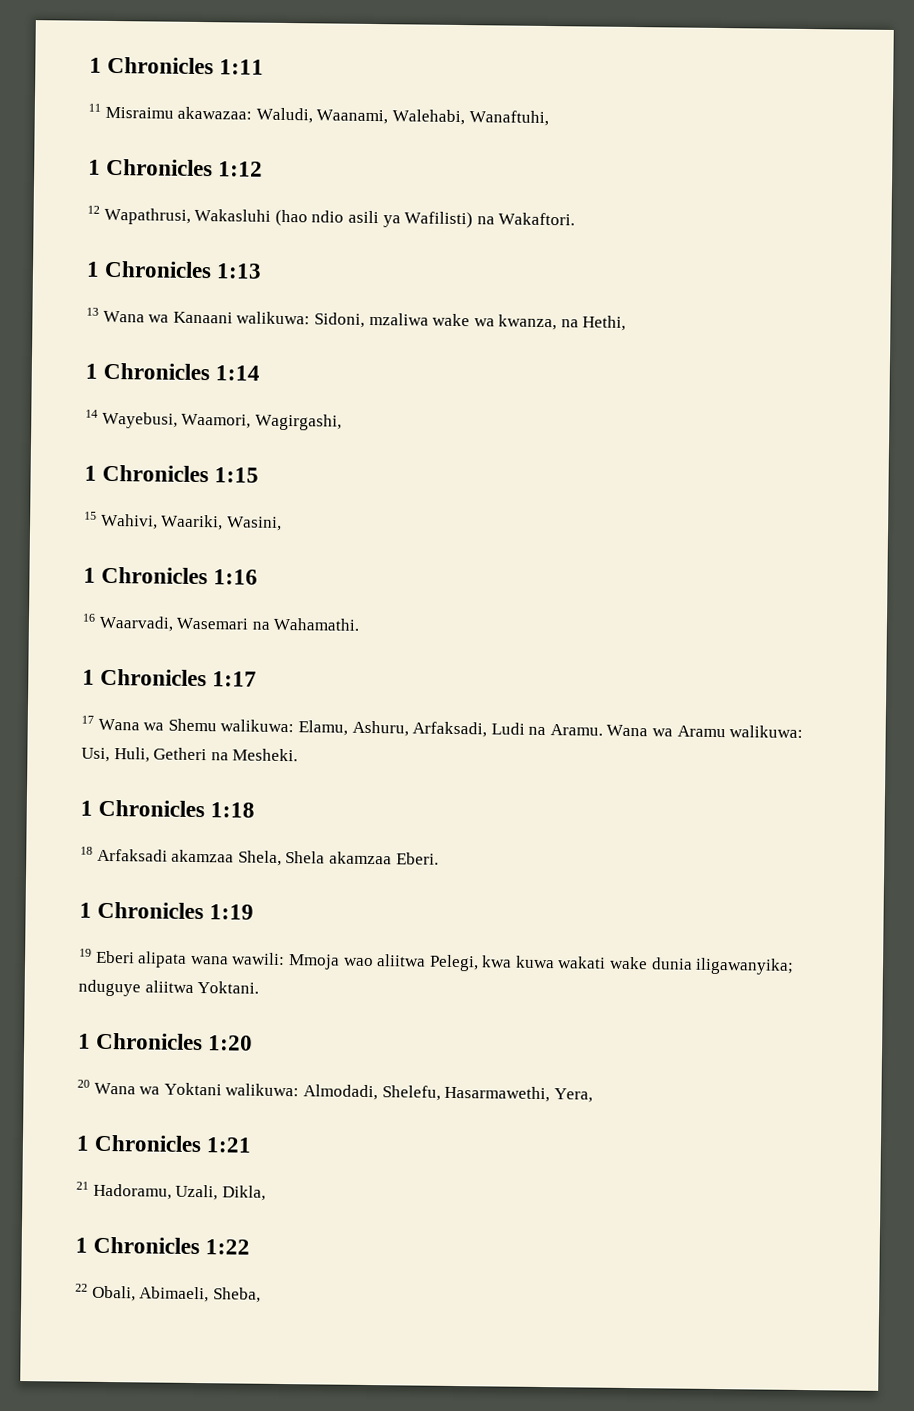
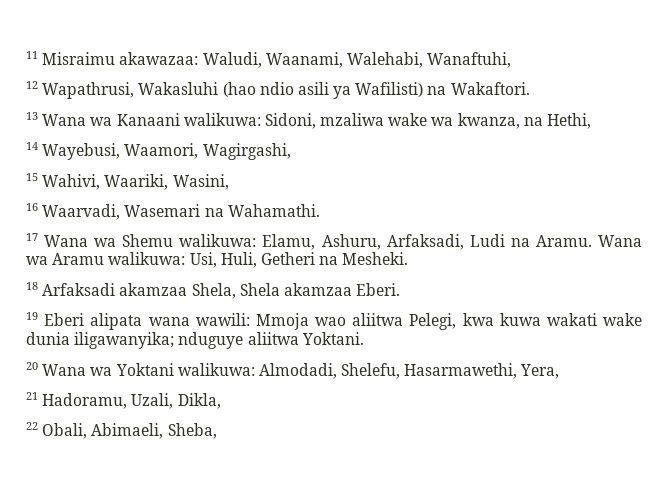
[89,56,265,75] 1 Chronicles 1:11 // -> (26, 55) none
[88,158,264,177] // 1 Chronicles 1:12 -> (512, 60) none
[86,260,263,279] // 1 Chronicles 1:13 -> (530, 88) none
[85,362,261,381] // 1 Chronicles 1:14 -> (592, 121) none
[84,464,260,483] // 1 Chronicles 1:15 -> (291, 151) none
[83,566,259,585] // 1 Chronicles 1:16 -> (229, 182) none
[82,668,258,687] // 1 Chronicles 1:17 -> (320, 210) none
[80,799,256,818] // 1 Chronicles 1:18 -> (409, 258) none
[79,901,255,920] // 1 Chronicles 1:19 -> (401, 289) none
[78,1032,254,1051] // 1 Chronicles 1:20 -> (364, 338) none
[76,1134,253,1153] // 1 Chronicles 1:21 -> (560, 371) none
[75,1236,251,1255] // 1 Chronicles 1:22 -> (221, 401) none

